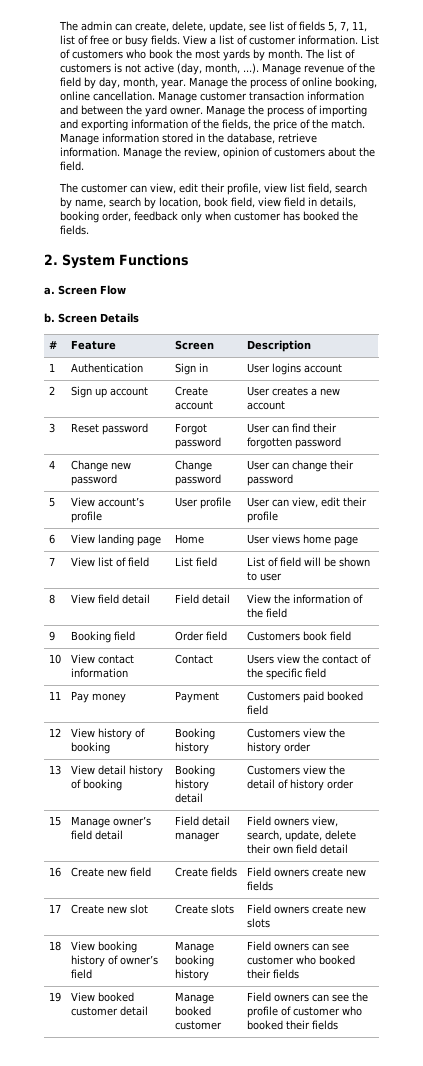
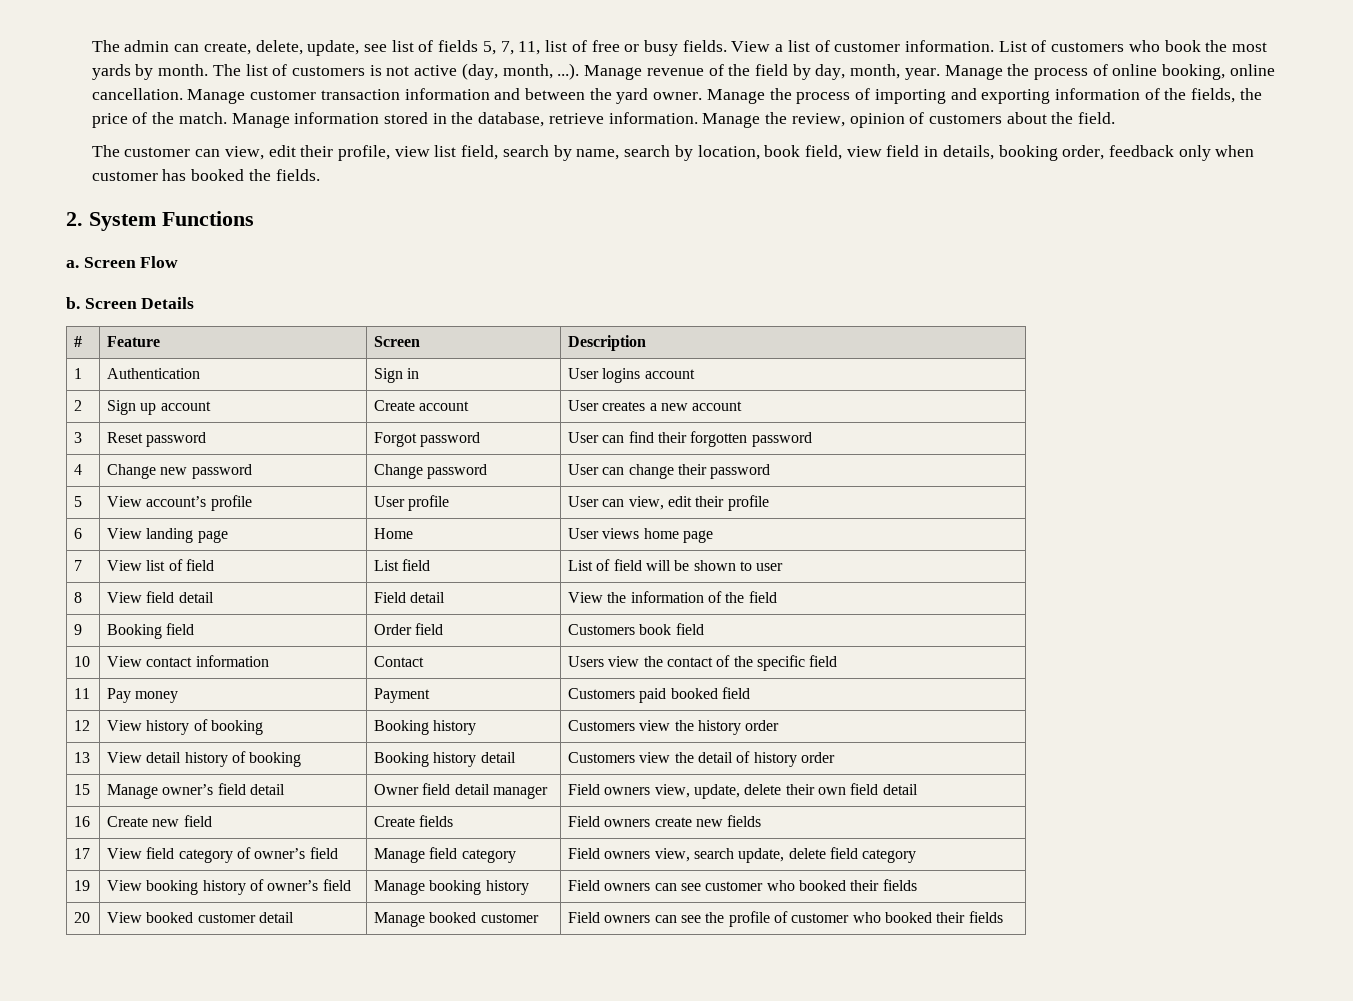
[174,816,199,826] Field -> [374,783,451,795] Owner field
[246,830,282,841] search, -> (690, 791) none
[70,904,148,914] [174,904,234,914] [246,904,366,914] [246,918,270,928] [48,941,61,951] Create new slot | Create slots | Field owners create new slots // 18 -> [107,847,338,863] [374,847,516,863] [568,847,917,863] [74,880,91,891] View field category of owner’s field | Manage field category | Field owners view, search update, delete field category // 19
[48,992,61,1002] 19 -> [74,912,91,923] 20

